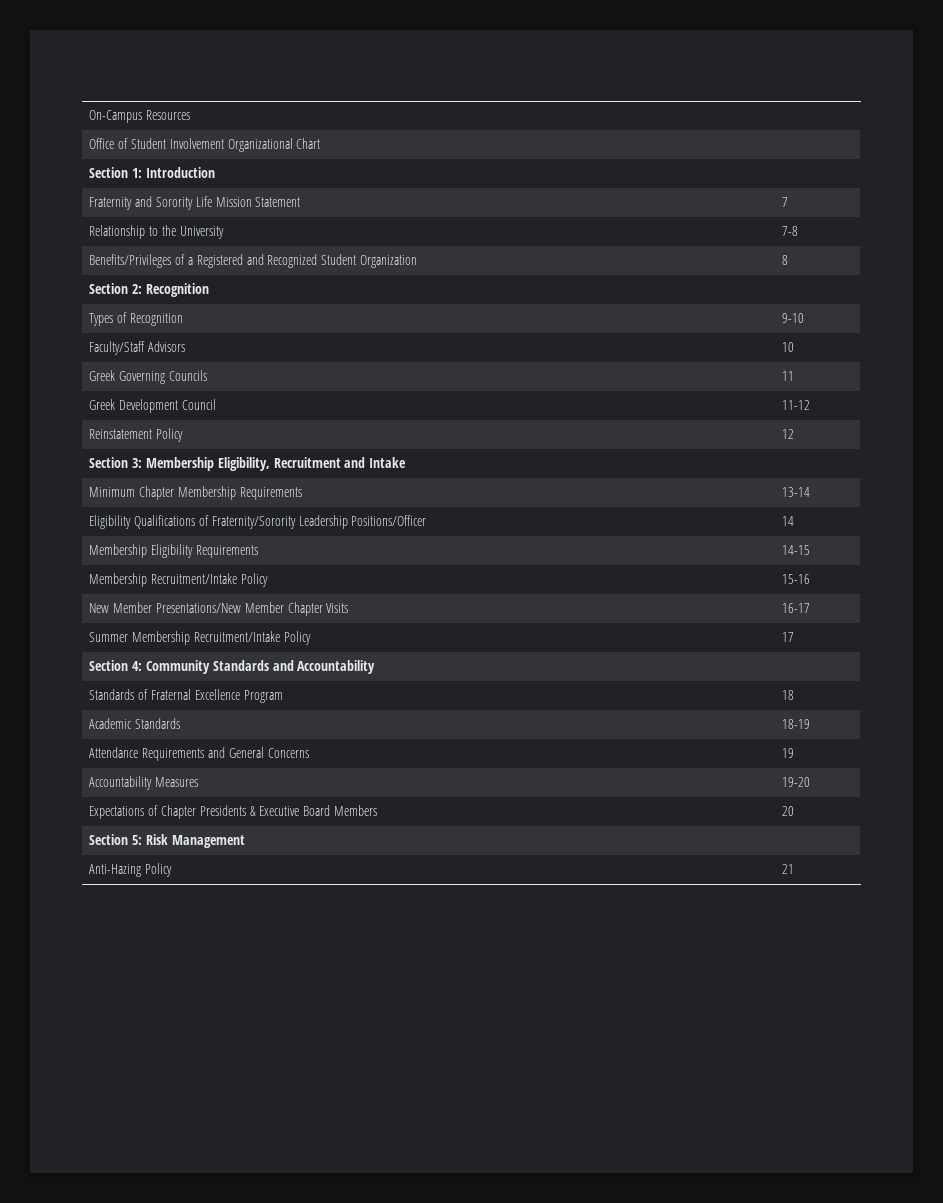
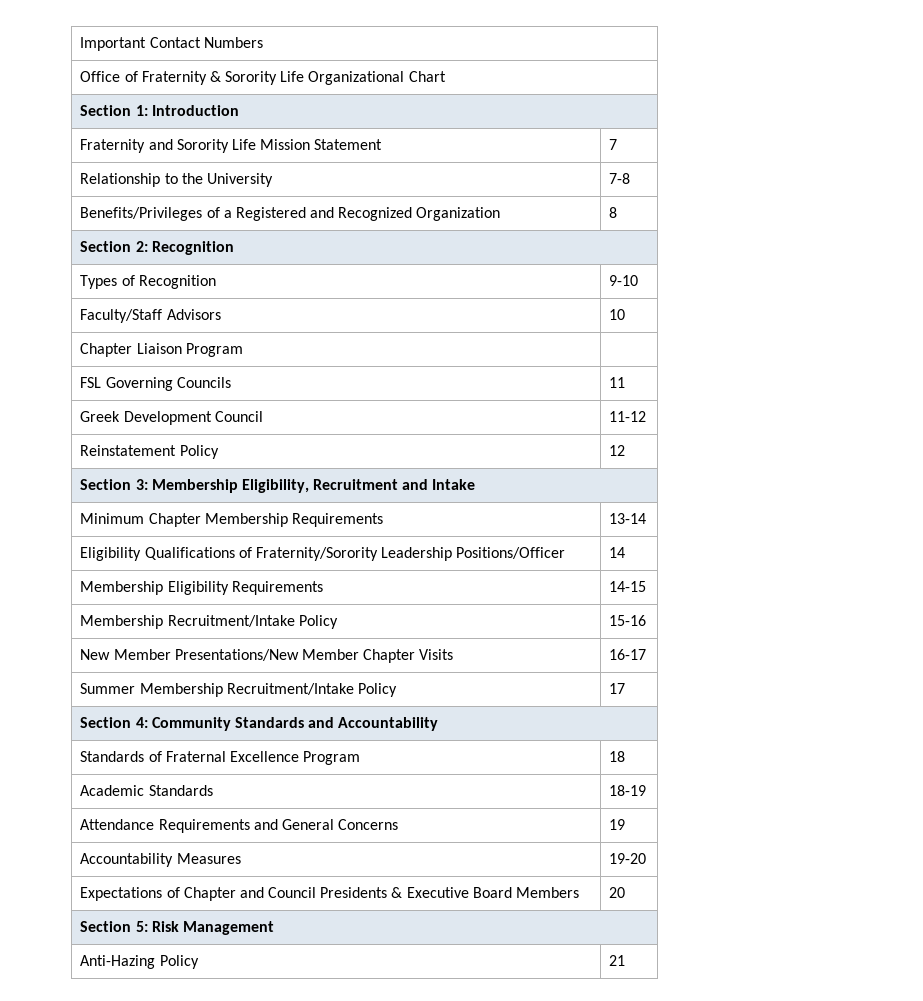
[89,110,191,123] On-Campus Resources -> [80,37,263,51] Important Contact Numbers
[130,138,224,149] Student Involvement -> [141,71,305,85] Fraternity & Sorority Life
[321,254,357,265] Student -> (413, 214) none
[89,370,116,381] Greek -> [80,343,243,357] [80,377,102,388] Chapter Liaison Program | // FSL
(196, 812) none -> [239,887,317,898] and Council

